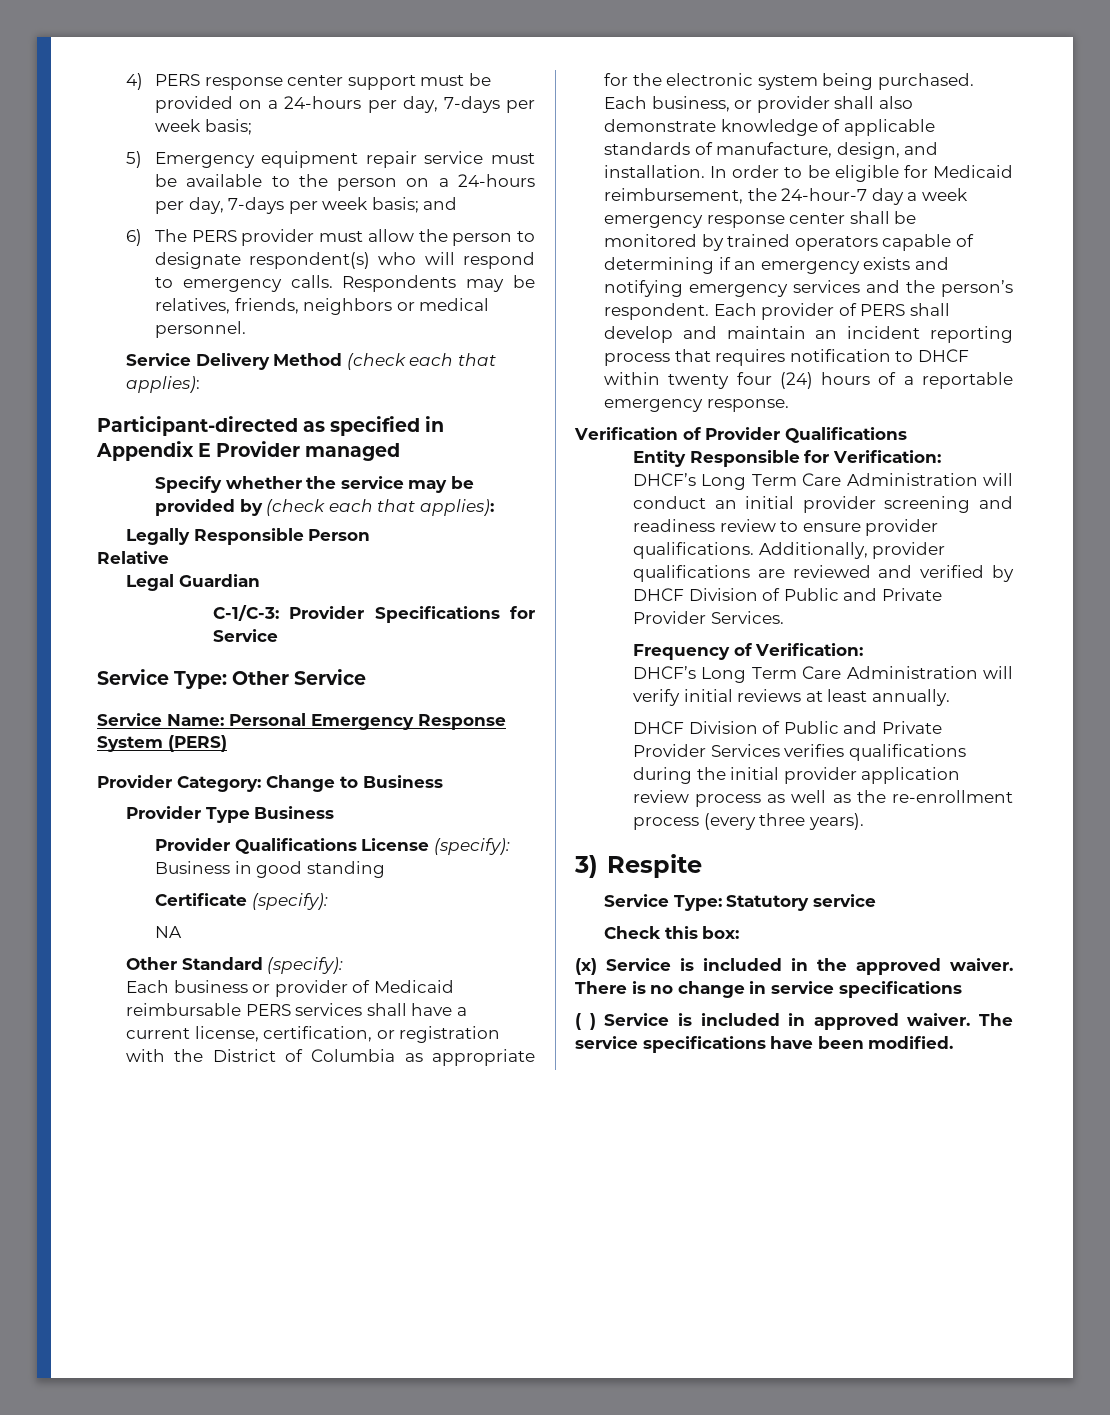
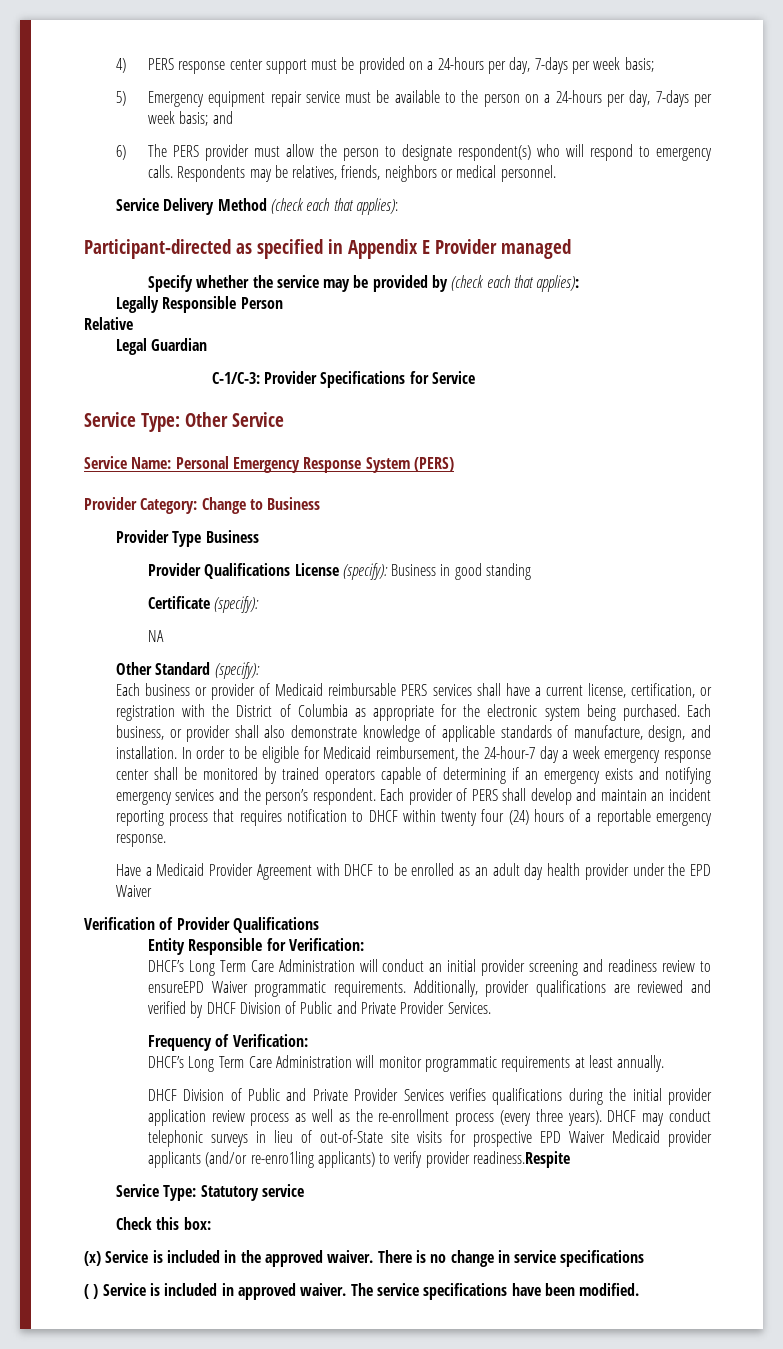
(789, 405) none -> [115,863,711,880] [115,885,152,897] // Have a Medicaid Provider Agreement with DHCF to be enrolled as an adult day health provider under the EPD Waiver
[802,519,939,536] [632,542,754,559] ensure provider qualifications. -> [147,981,406,997] ensureEPD Waiver programmatic requirements.
[632,689,802,706] verify initial reviews -> [378,1056,571,1072] monitor programmatic requirements
[574,854,702,878] // 3) Respite -> [607,1109,712,1126] [147,1130,712,1147] [147,1151,571,1168] DHCF may conduct telephonic surveys in lieu of out-of-State site visits for prospective EPD Waiver Medicaid provider applicants (and/or re-enro1ling applicants) to verify provider readiness.Respite

